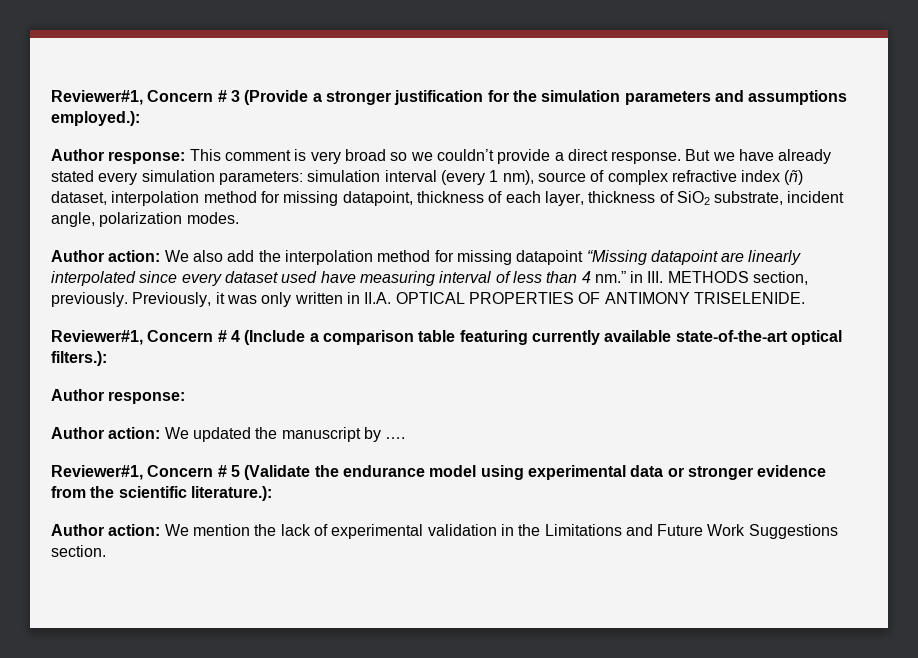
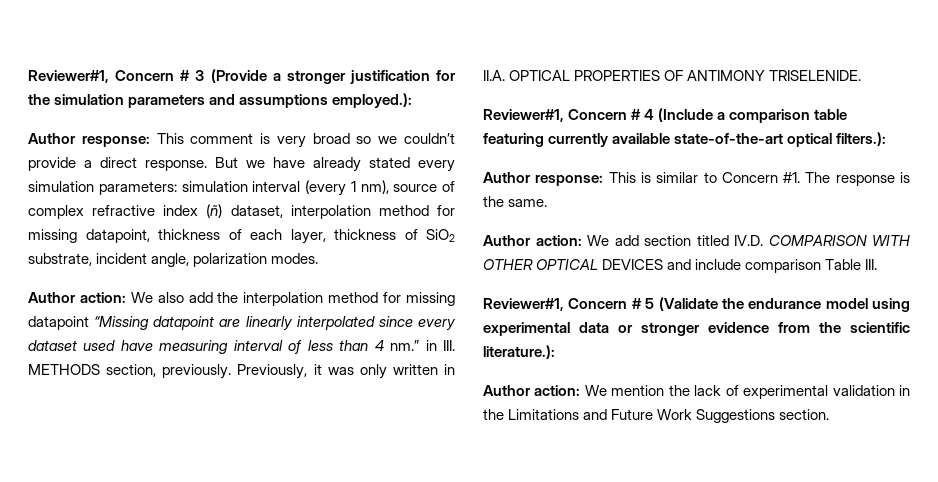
[51,427,406,442] // Author action: We updated the manuscript by …. -> [608,172,911,186] [483,196,548,207] [483,235,910,246] [483,259,878,273] This is similar to Concern #1. The response is the same. // Author action: We add section titled IV.D. COMPARISON WITH OTHER OPTICAL DEVICES and include comparison Table III.

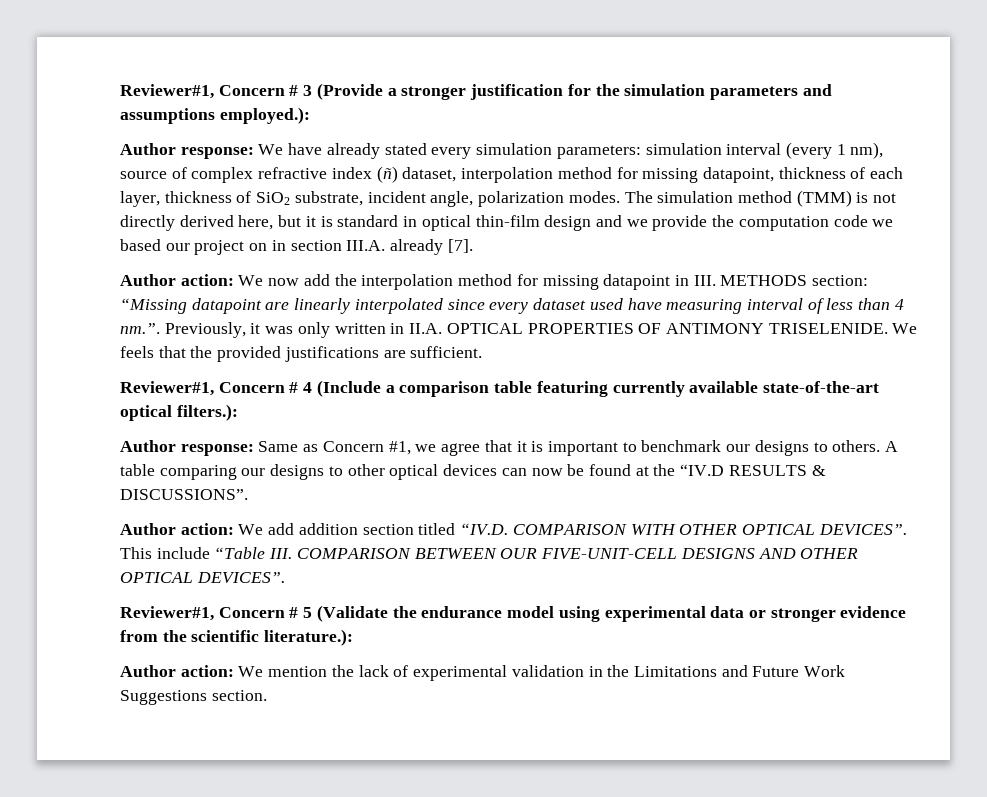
[156,133,455,148] [28,157,265,171] This comment is very broad so we couldn’t provide a direct response. But we -> [258,144,284,155] We
[28,292,184,303] // Author action: We also -> [624,190,897,207] [120,215,894,231] [120,239,473,255] [120,274,300,286] The simulation method (TMM) is not directly derived here, but it is standard in optical thin-film design and we provide the computation code we based our project on in section III.A. already [7]. // Author action: We now
(89, 323) none -> [674,275,869,286] in III. METHODS section:
[390,340,455,351] [28,364,232,379] nm.” in III. METHODS section, previously. -> [120,323,160,334] nm.”.
(862, 75) none -> [892,323,918,334] [120,346,483,362] We feels that the provided justifications are sufficient.
[608,172,911,186] [483,196,548,207] This is similar to Concern #1. The response is the same. -> [258,440,899,456] [120,464,826,480] [120,489,248,500] Same as Concern #1, we agree that it is important to benchmark our designs to others. A table comparing our designs to other optical devices can now be found at the “IV.D RESULTS & DISCUSSIONS”.
(639, 240) none -> [298,523,358,535] addition
[734,235,763,246] IV.D. -> [460,523,509,535] “IV.D.
[602,259,878,273] DEVICES and include comparison Table III. -> [818,524,907,535] [120,547,859,559] [120,572,285,583] DEVICES”. This include “Table III. COMPARISON BETWEEN OUR FIVE-UNIT-CELL DESIGNS AND OTHER OPTICAL DEVICES”.

